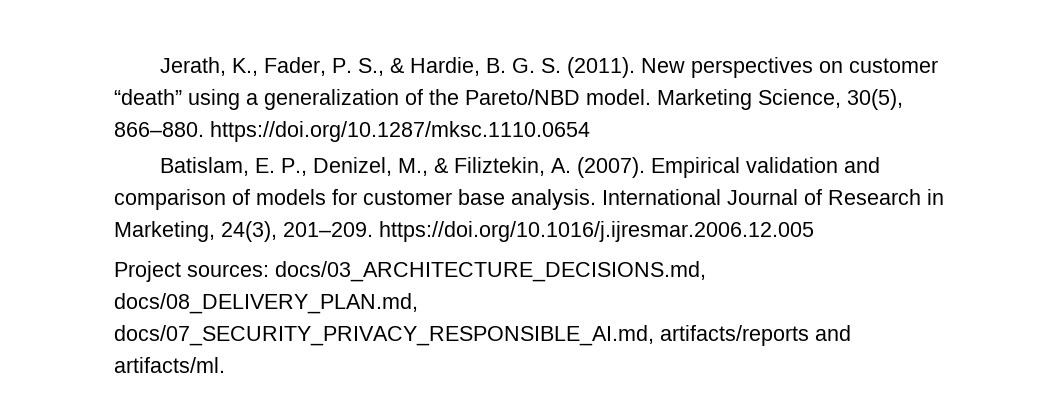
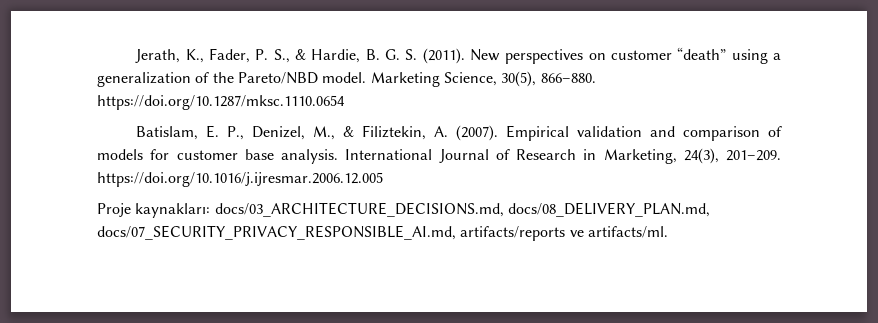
[114,261,269,282] Project sources: -> [97,203,211,218] Proje kaynakları:
[815,325,851,341] and -> [569,230,584,237] ve

